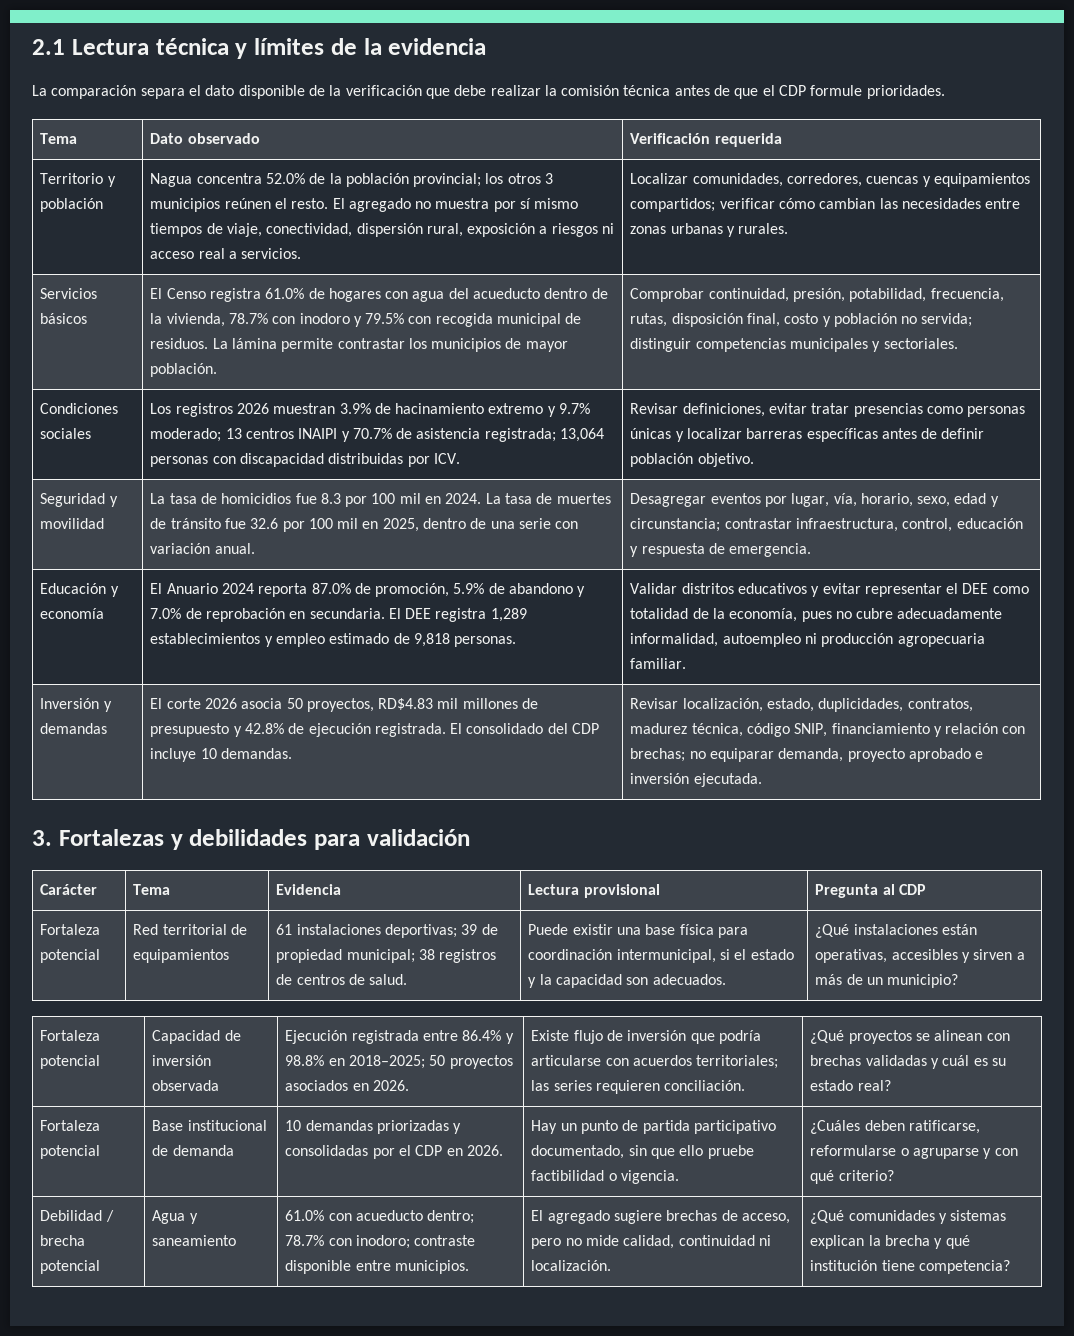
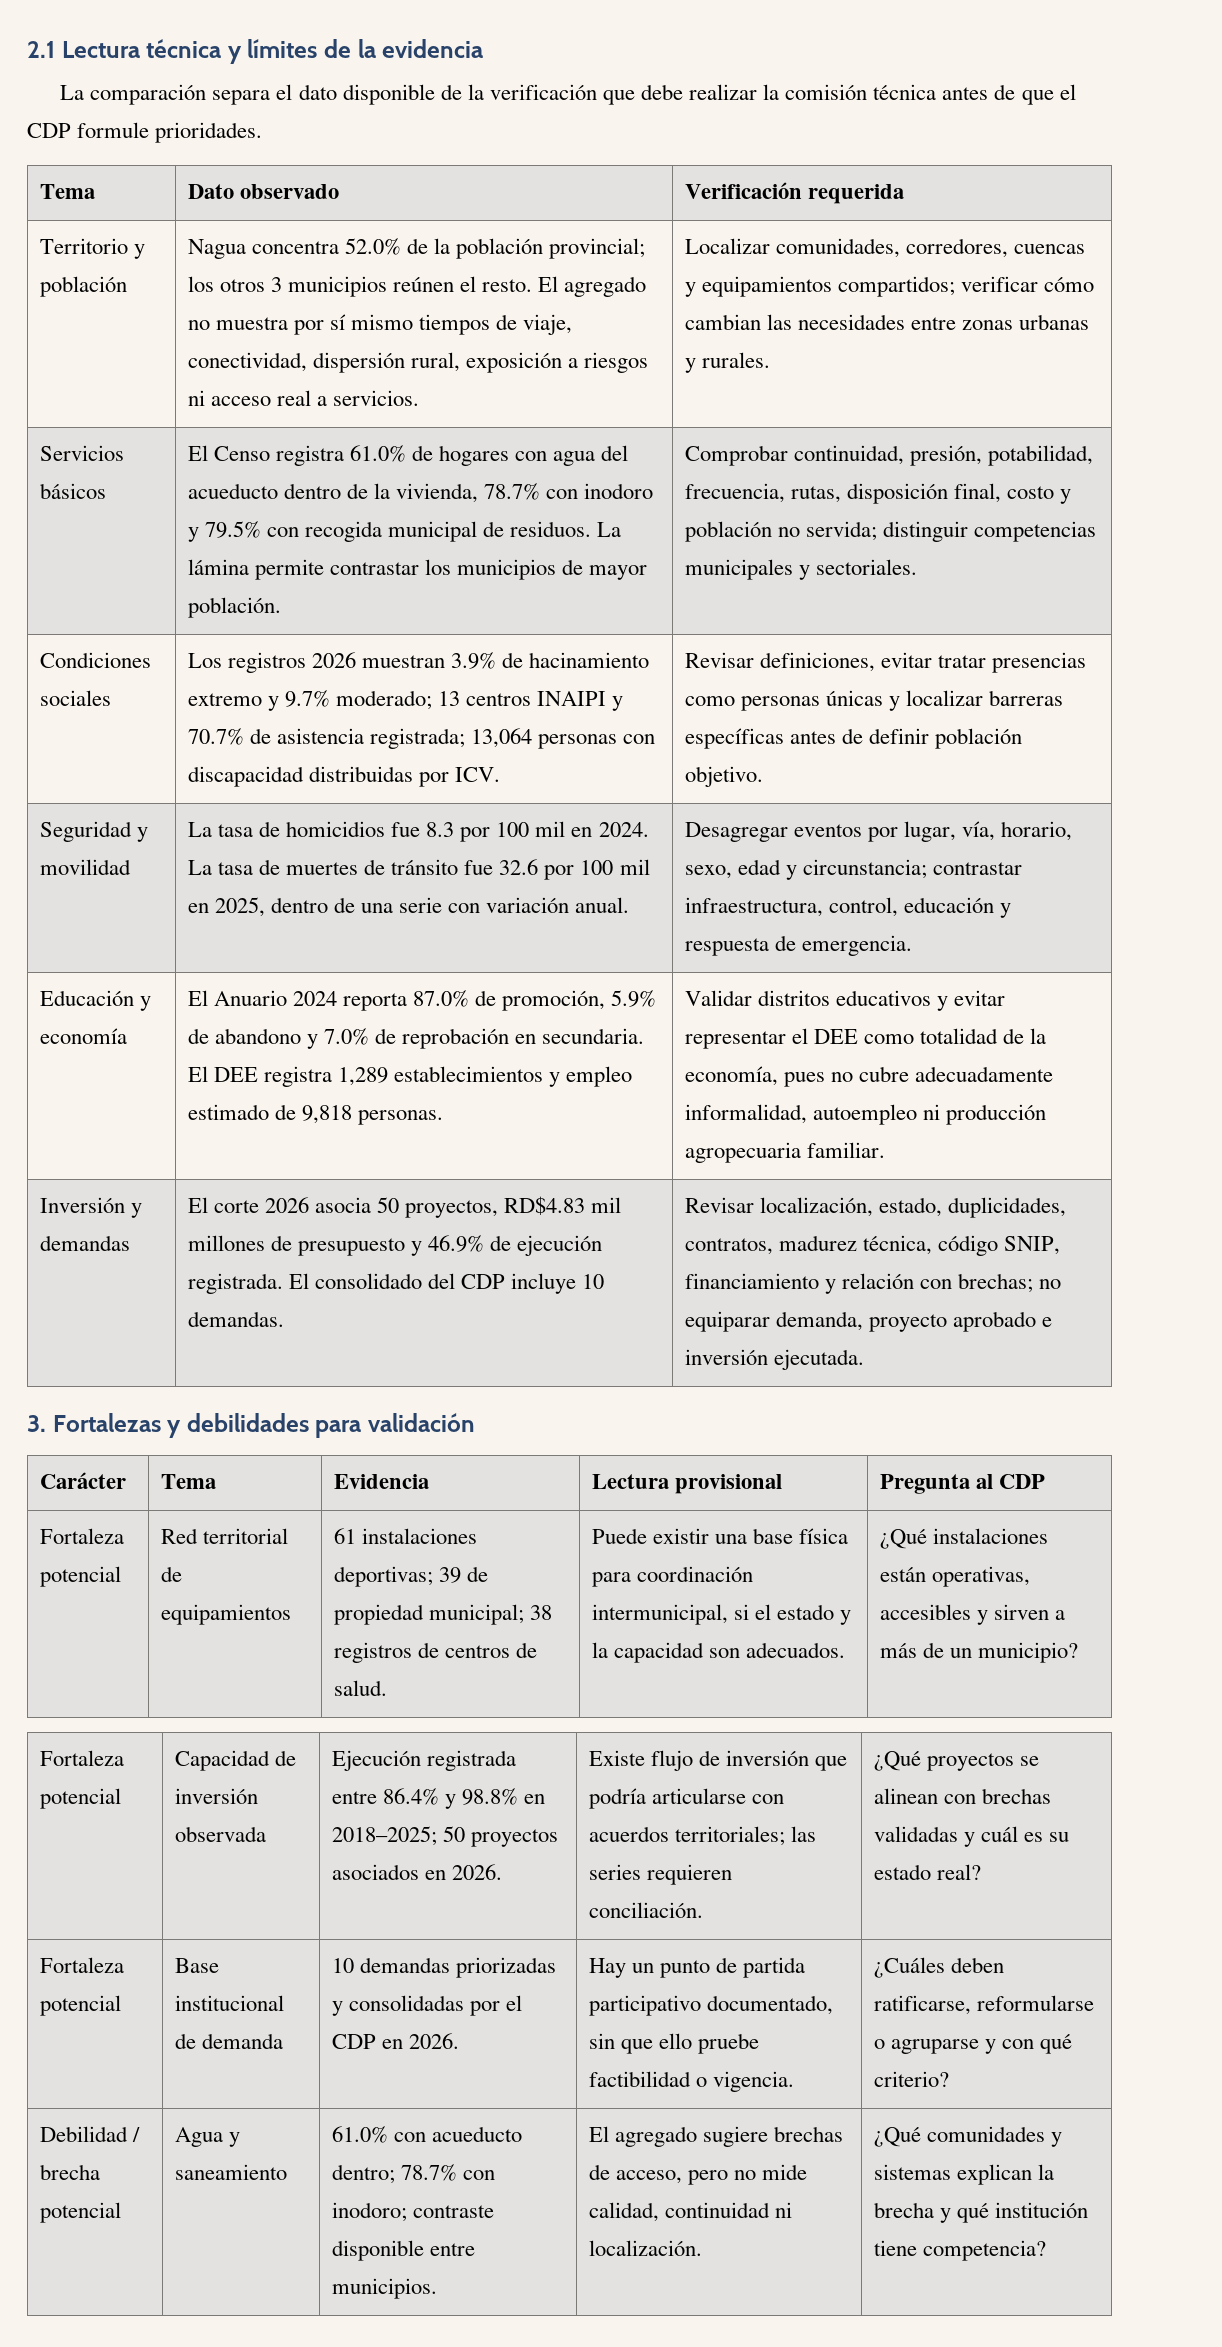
[244,723,284,734] 42.8% -> [428,1235,485,1252] 46.9%

